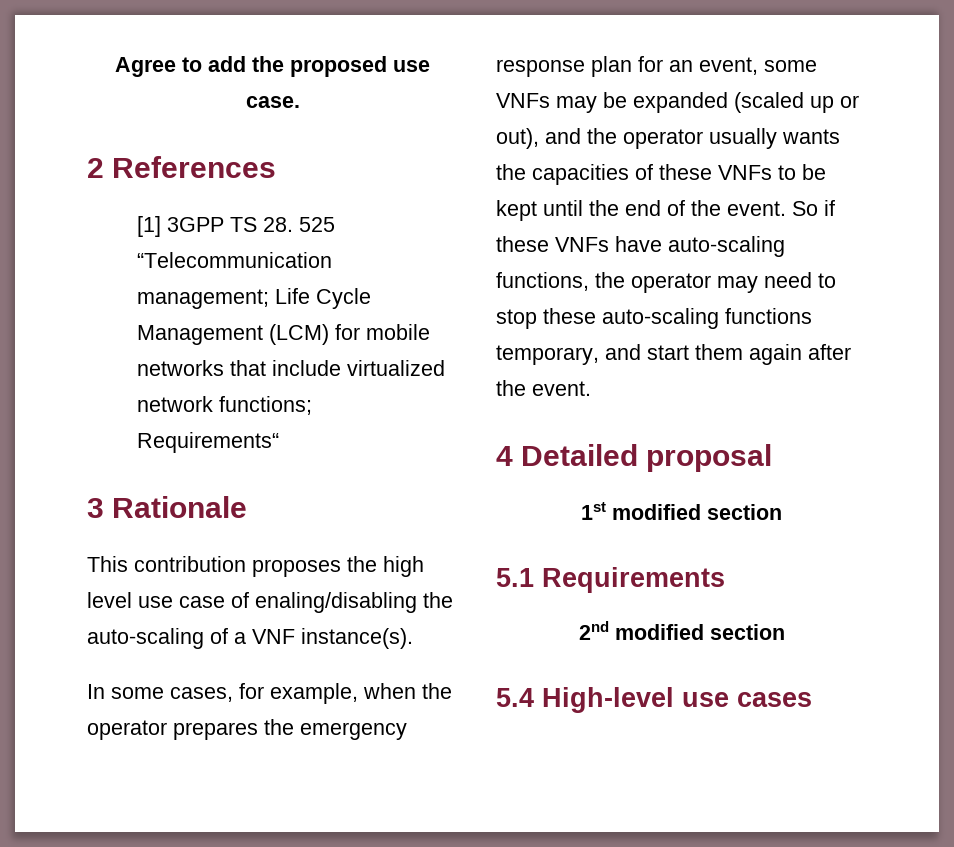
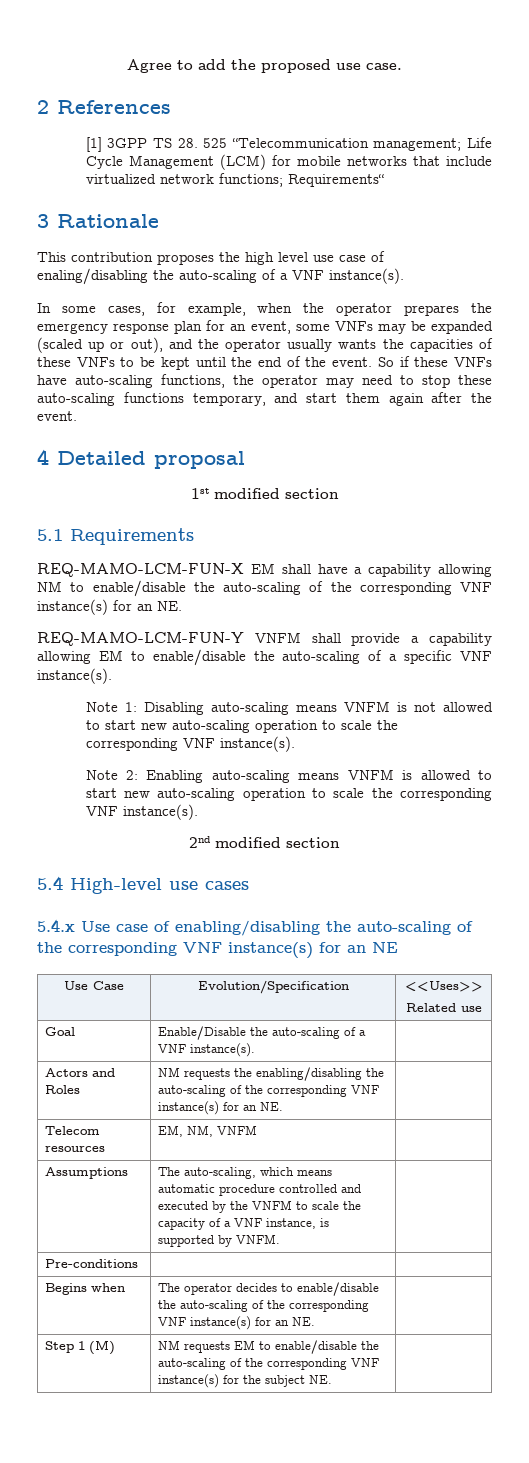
(725, 580) none -> [37,563,492,577] [37,580,492,597] [37,599,182,615] [37,632,493,646] [37,649,493,666] [37,668,112,684] [85,701,493,715] [85,720,398,733] [85,736,295,752] [85,769,492,783] [85,788,492,801] [85,804,198,820] // REQ-MAMO-LCM-FUN-X EM shall have a capability allowing NM to enable/disable the auto-scaling of the corresponding VNF instance(s) for an NE. // REQ-MAMO-LCM-FUN-Y VNFM shall provide a capability allowing EM to enable/disable the auto-scaling of a specific VNF instance(s). // Note 1: Disabling auto-scaling means VNFM is not allowed to start new auto-scaling operation to scale the corresponding VNF instance(s). // Note 2: Enabling auto-scaling means VNFM is allowed to start new auto-scaling operation to scale the corresponding VNF instance(s).
(812, 699) none -> [37,919,473,936] [37,942,398,959] [64,981,124,990] [197,980,349,994] [404,981,483,992] [405,1003,482,1012] [45,1027,76,1036] [158,1026,367,1040] [158,1043,256,1057] [45,1068,116,1077] [45,1085,81,1094] [158,1067,385,1081] [158,1085,380,1097] [158,1101,284,1115] [45,1126,101,1135] [45,1146,106,1152] [158,1125,258,1137] [45,1167,129,1179] [158,1167,333,1179] [158,1184,362,1196] [158,1200,362,1213] [158,1218,330,1230] [158,1234,281,1247] [45,1259,139,1268] [45,1283,126,1295] [158,1282,380,1296] [158,1300,370,1312] [158,1316,316,1330] [45,1340,116,1355] [158,1340,380,1354] [158,1358,380,1370] [158,1374,333,1388] // 5.4.x Use case of enabling/disabling the auto-scaling of the corresponding VNF instance(s) for an NE // Use Case | Evolution/Specification | <<Uses>> // Related use // Goal | Enable/Disable the auto-scaling of a VNF instance(s). | // Actors and Roles | NM requests the enabling/disabling the auto-scaling of the corresponding VNF instance(s) for an NE. | // Telecom resources | EM, NM, VNFM | // Assumptions | The auto-scaling, which means automatic procedure controlled and executed by the VNFM to scale the capacity of a VNF instance, is supported by VNFM. | // Pre-conditions | | // Begins when | The operator decides to enable/disable the auto-scaling of the corresponding VNF instance(s) for an NE. | // Step 1 (M) | NM requests EM to enable/disable the auto-scaling of the corresponding VNF instance(s) for the subject NE. |

